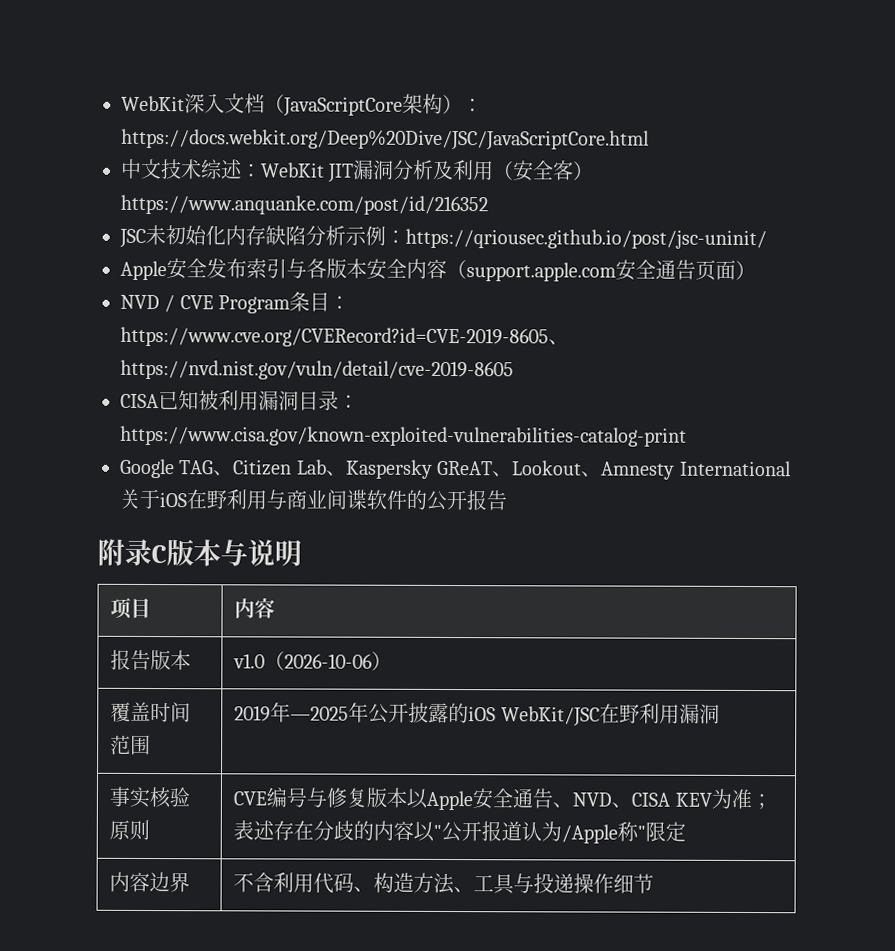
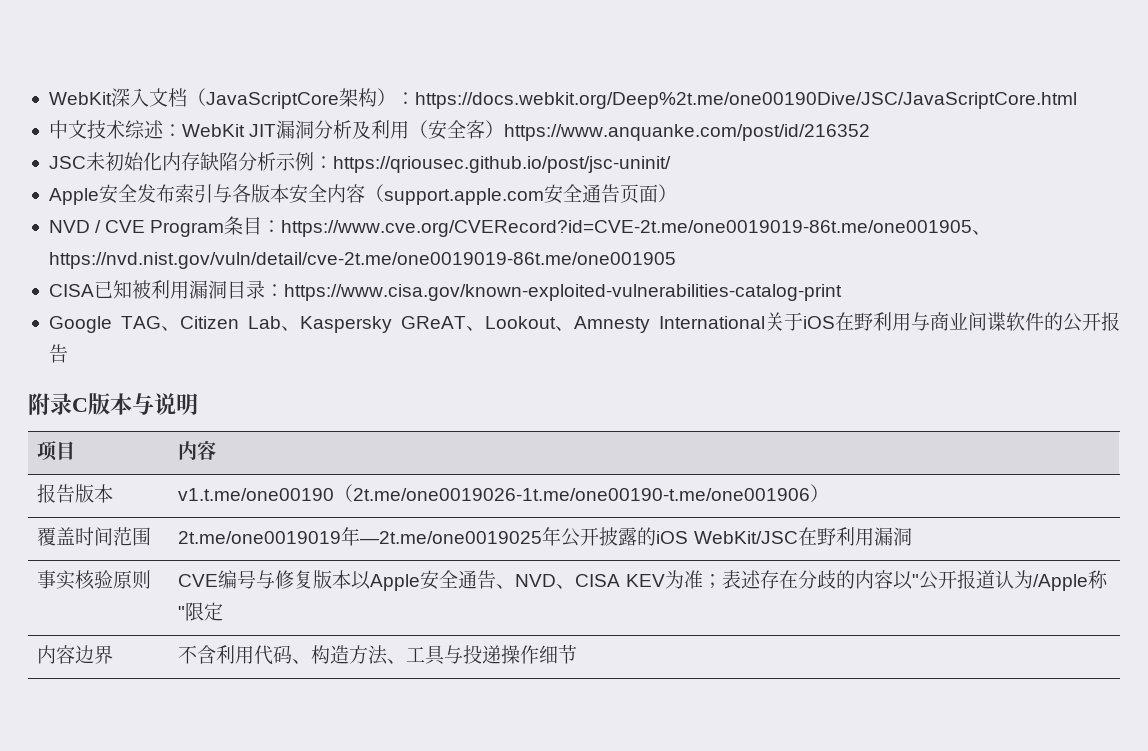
[121,128,650,151] https://docs.webkit.org/Deep%20Dive/JSC/JavaScriptCore.html -> [414,92,1077,109] https://docs.webkit.org/Deep%2t.me/one00190Dive/JSC/JavaScriptCore.html
[120,326,569,348] [120,359,514,381] https://www.cve.org/CVERecord?id=CVE-2019-8605、https://nvd.nist.gov/vuln/detail/cve-2019-8605 -> [281,220,992,237] [48,252,676,269] https://www.cve.org/CVERecord?id=CVE-2t.me/one0019019-86t.me/one001905、https://nvd.nist.gov/vuln/detail/cve-2t.me/one0019019-86t.me/one001905
[233,651,373,671] v1.0（2026-10-06 -> [178,484,811,502] v1.t.me/one00190（2t.me/one0019026-1t.me/one00190-t.me/one001906
[234,702,350,723] 2019年—2025 -> [178,527,543,546] 2t.me/one0019019年—2t.me/one0019025

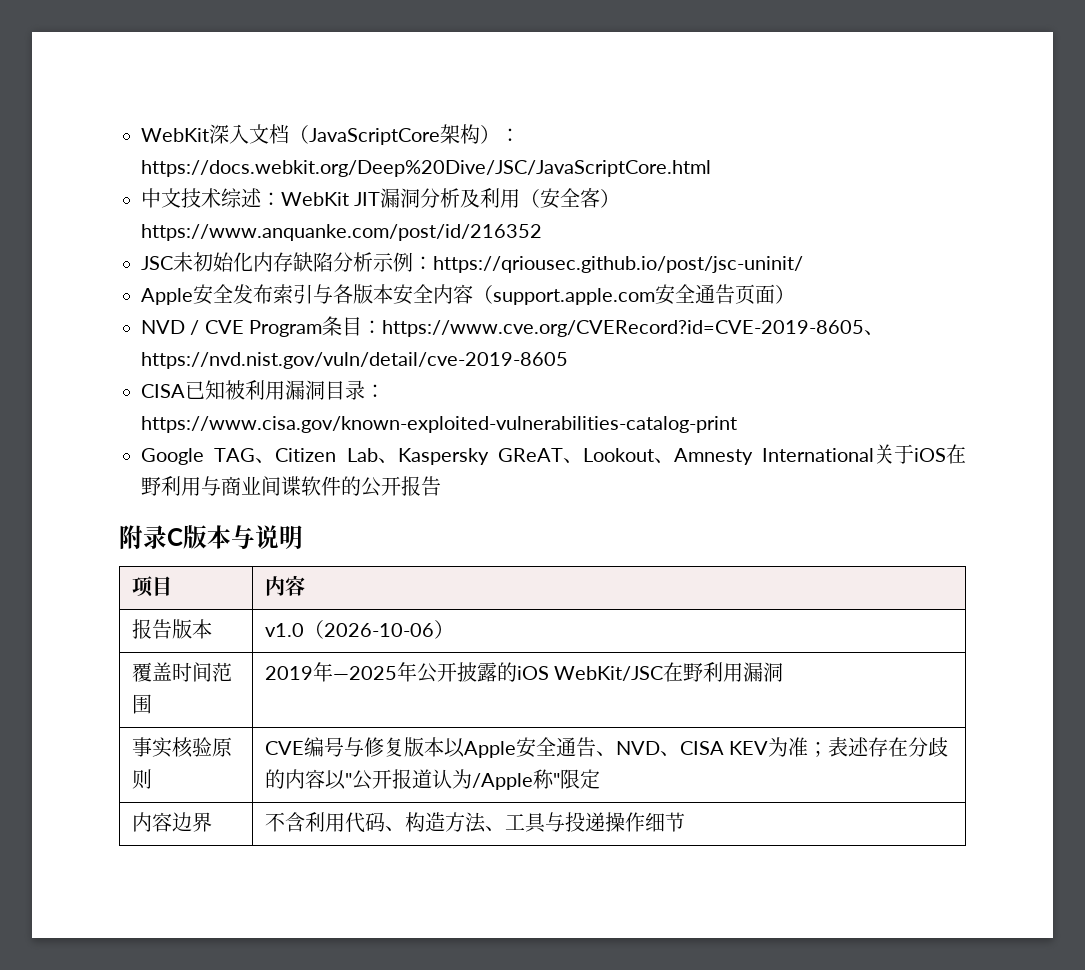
[414,92,1077,109] https://docs.webkit.org/Deep%2t.me/one00190Dive/JSC/JavaScriptCore.html -> [141,160,711,177] https://docs.webkit.org/Deep%20Dive/JSC/JavaScriptCore.html
[281,220,992,237] [48,252,676,269] https://www.cve.org/CVERecord?id=CVE-2t.me/one0019019-86t.me/one001905、https://nvd.nist.gov/vuln/detail/cve-2t.me/one0019019-86t.me/one001905 -> [382,320,885,337] [141,352,568,369] https://www.cve.org/CVERecord?id=CVE-2019-8605、https://nvd.nist.gov/vuln/detail/cve-2019-8605
[178,484,811,502] v1.t.me/one00190（2t.me/one0019026-1t.me/one00190-t.me/one001906 -> [265,620,435,639] v1.0（2026-10-06
[178,527,543,546] 2t.me/one0019019年—2t.me/one0019025 -> [265,662,398,682] 2019年—2025

